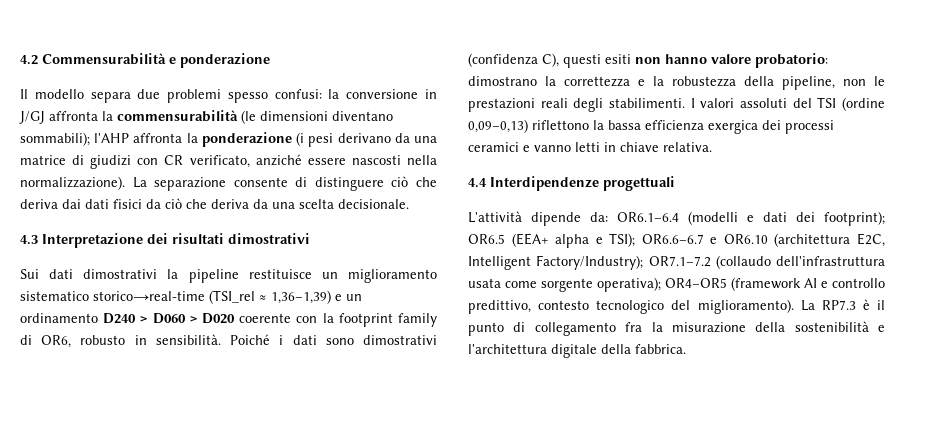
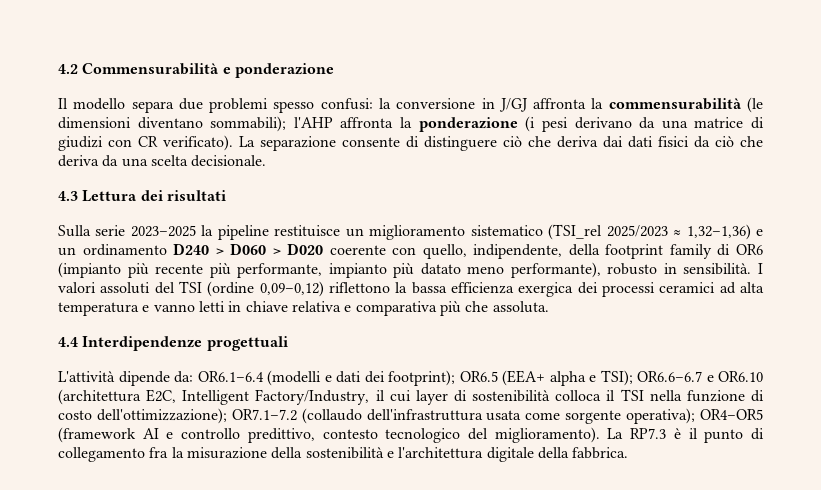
[189,154,437,168] [20,176,125,190] verificato, anziché essere nascosti nella normalizzazione). -> [163,135,233,151] verificato).
[42,233,143,248] Interpretazione -> [82,190,138,202] Lettura
[228,233,310,244] [20,269,158,279] dimostrativi // Sui dati dimostrativi -> [58,225,196,237] // Sulla serie 2023–2025
[93,290,331,304] storico→real-time (TSI_rel ≈ 1,36–1,39) -> [548,224,751,240] (TSI_rel 2025/2023 ≈ 1,32–1,36)
[322,313,437,327] [20,334,437,348] [468,53,828,68] [468,76,885,90] [468,98,685,112] la footprint family di OR6, robusto in sensibilità. Poiché i dati sono dimostrativi (confidenza C), questi esiti non hanno valore probatorio: dimostrano la correttezza e la robustezza della pipeline, non le prestazioni reali degli stabilimenti. -> [422,244,763,259] [58,262,752,278] quello, indipendente, della footprint family di OR6 (impianto più recente più performante, impianto più datato meno performante), robusto in sensibilità.
[468,119,528,133] 0,09–0,13) -> [259,281,324,297] 0,09–0,12)
(519, 147) none -> [719,282,765,294] [58,302,139,316] ad alta temperatura
[663,142,712,152] relativa. -> [291,301,549,316] relativa e comparativa più che assoluta.
[536,255,644,270] Factory/Industry); -> [255,389,764,405] [58,408,227,424] Factory/Industry, il cui layer di sostenibilità colloca il TSI nella funzione di costo dell'ottimizzazione);

